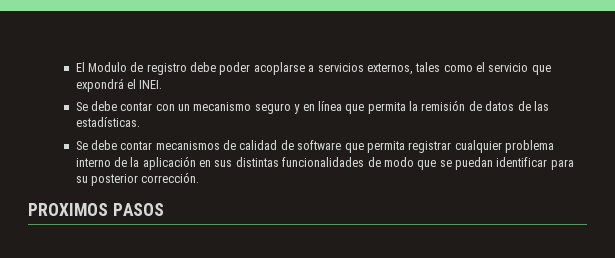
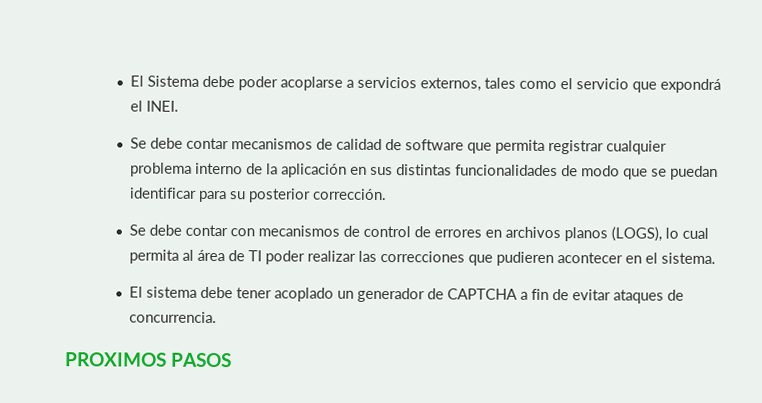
[75,62,187,75] El Modulo de registro -> [129,75,199,87] El Sistema
[75,100,549,114] [75,117,140,127] // Se debe contar con un mecanismo seguro y en línea que permita la remisión de datos de las estadísticas. -> (179, 106) none
(200, 177) none -> [128,224,709,242] [128,249,716,267] [128,286,684,304] [128,311,217,324] // Se debe contar con mecanismos de control de errores en archivos planos (LOGS), lo cual permita al área de TI poder realizar las correcciones que pudieren acontecer en el sistema. // El sistema debe tener acoplado un generador de CAPTCHA a fin de evitar ataques de concurrencia.

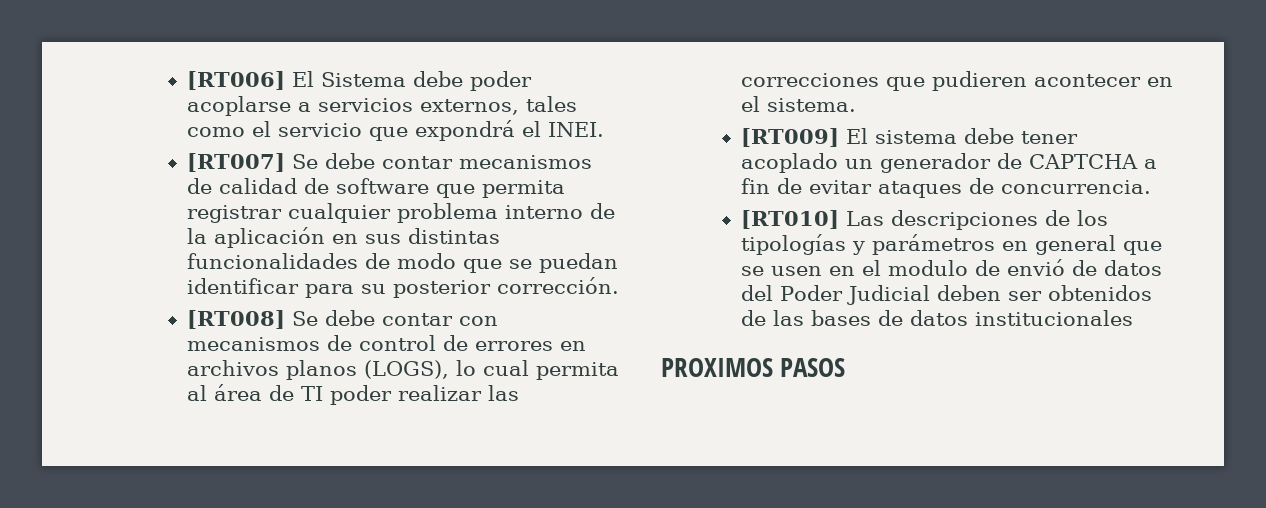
(129, 81) none -> [187,71,286,90] [RT006]
(179, 106) none -> [187,153,286,172] [RT007]
(387, 194) none -> [187,310,286,329] [RT008]
(716, 258) none -> [741,128,840,147] [RT009]
(217, 317) none -> [741,210,1109,230] [741,234,1163,255] [741,259,1163,276] [741,285,1153,305] [741,310,1134,326] // [RT010] Las descripciones de los tipologías y parámetros en general que se usen en el modulo de envió de datos del Poder Judicial deben ser obtenidos de las bases de datos institucionales

